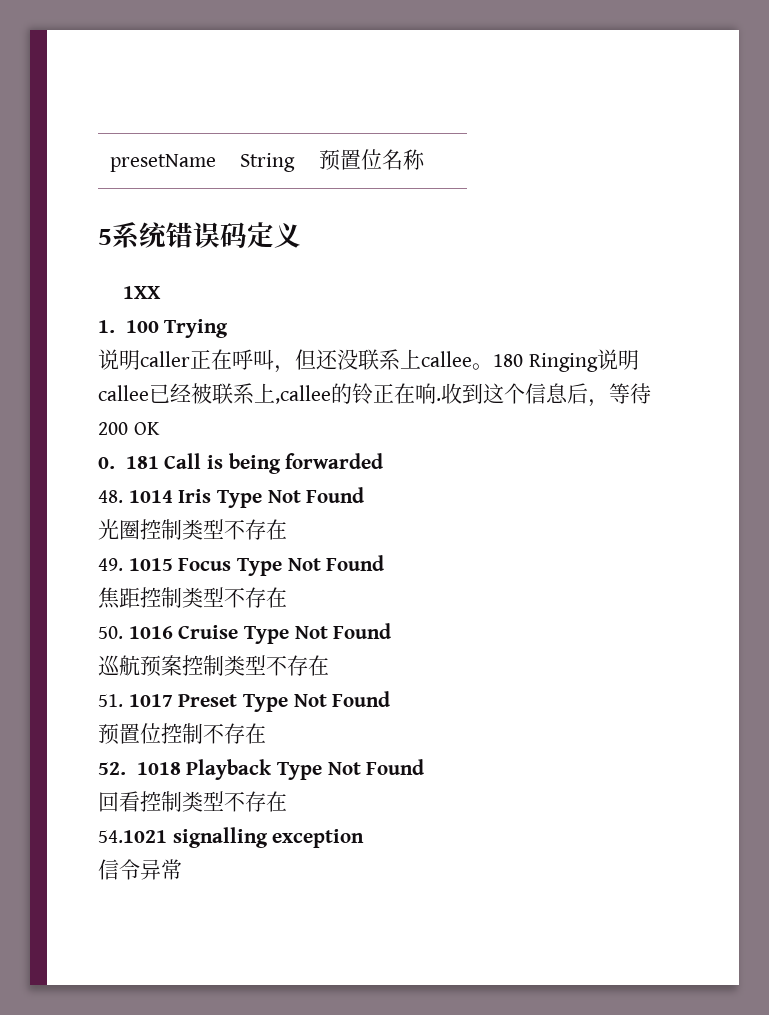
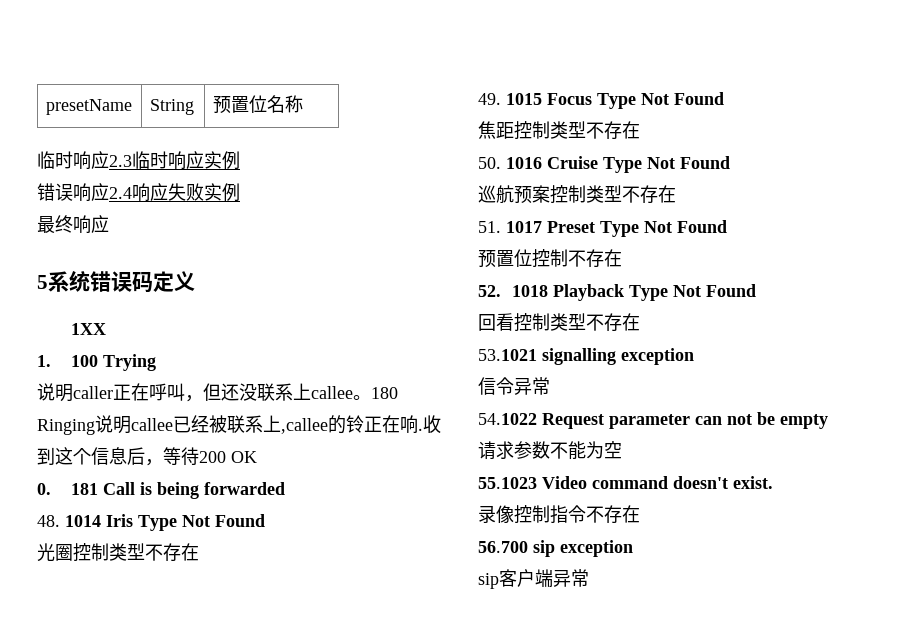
(425, 159) none -> [37,151,240,170] [37,183,240,202] [37,215,109,234] // 临时响应2.3临时响应实例 // 错误响应2.4响应失败实例 // 最终响应
[98,830,167,843] 54.1021 -> [478,349,537,361] 53.1021
(182, 869) none -> [478,412,828,429] [478,441,622,460] [478,476,773,489] [478,505,640,524] [478,540,633,557] [478,569,589,589] // 54.1022 Request parameter can not be empty // 请求参数不能为空 // 55.1023 Video command doesn't exist. // 录像控制指令不存在 // 56.700 sip exception // sip客户端异常

